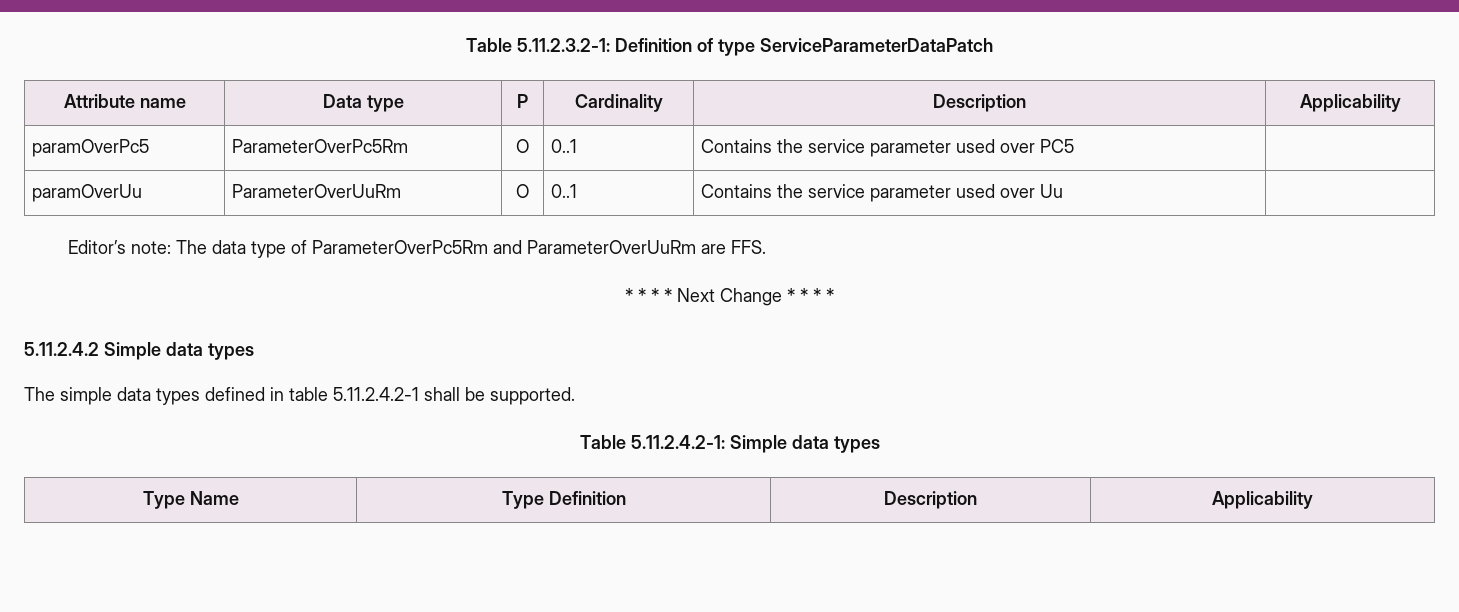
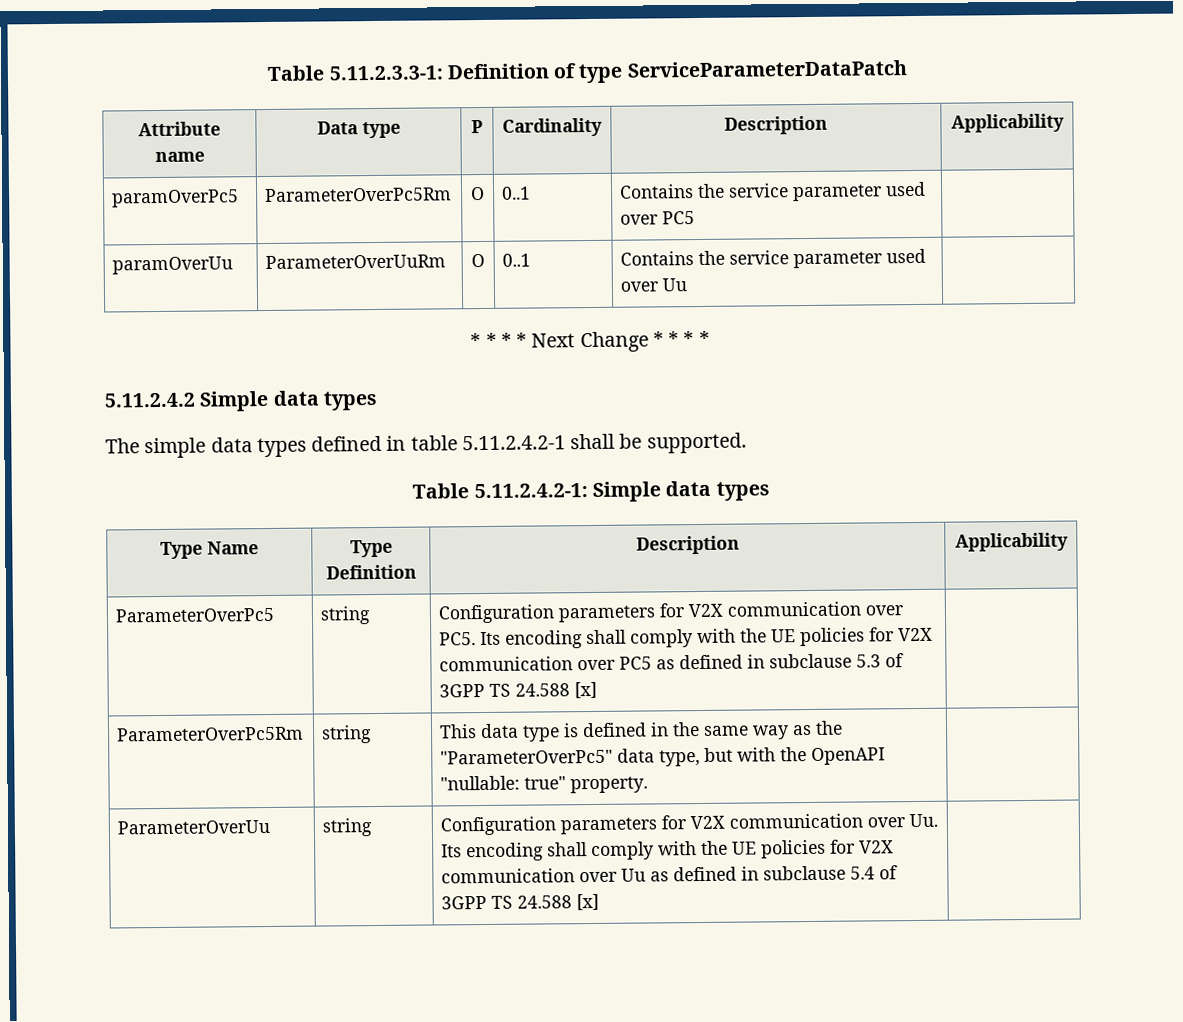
[466,38,610,52] Table 5.11.2.3.2-1: -> [267,65,444,81] Table 5.11.2.3.3-1:
[68,240,767,258] // Editor’s note: The data type of ParameterOverPc5Rm and ParameterOverUuRm are FFS. -> (688, 285) none
(1313, 500) none -> [115,607,276,623] [320,606,372,625] [438,601,904,624] [439,627,934,649] [439,653,905,672] [439,681,598,699] [116,726,305,742] [321,725,373,744] [439,720,844,742] [440,747,886,767] [440,775,649,794] [117,819,271,835] [322,818,373,837] [440,813,939,836] [441,839,895,862] [441,865,899,884] [441,893,600,911] // ParameterOverPc5 | string | Configuration parameters for V2X communication over PC5. Its encoding shall comply with the UE policies for V2X communication over PC5 as defined in subclause 5.3 of 3GPP TS 24.588 [x] | // ParameterOverPc5Rm | string | This data type is defined in the same way as the "ParameterOverPc5" data type, but with the OpenAPI "nullable: true" property. | // ParameterOverUu | string | Configuration parameters for V2X communication over Uu. Its encoding shall comply with the UE policies for V2X communication over Uu as defined in subclause 5.4 of 3GPP TS 24.588 [x] |

